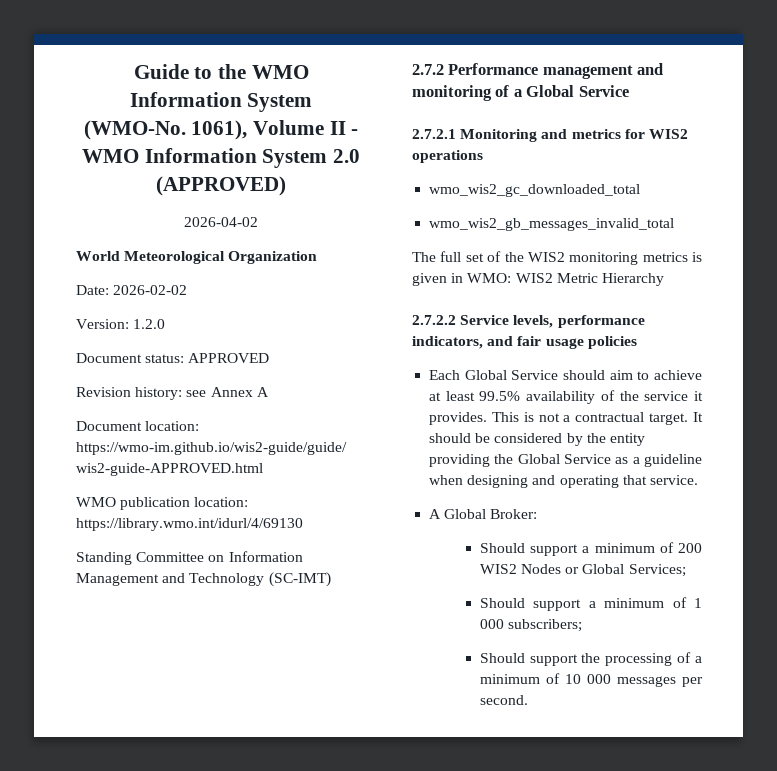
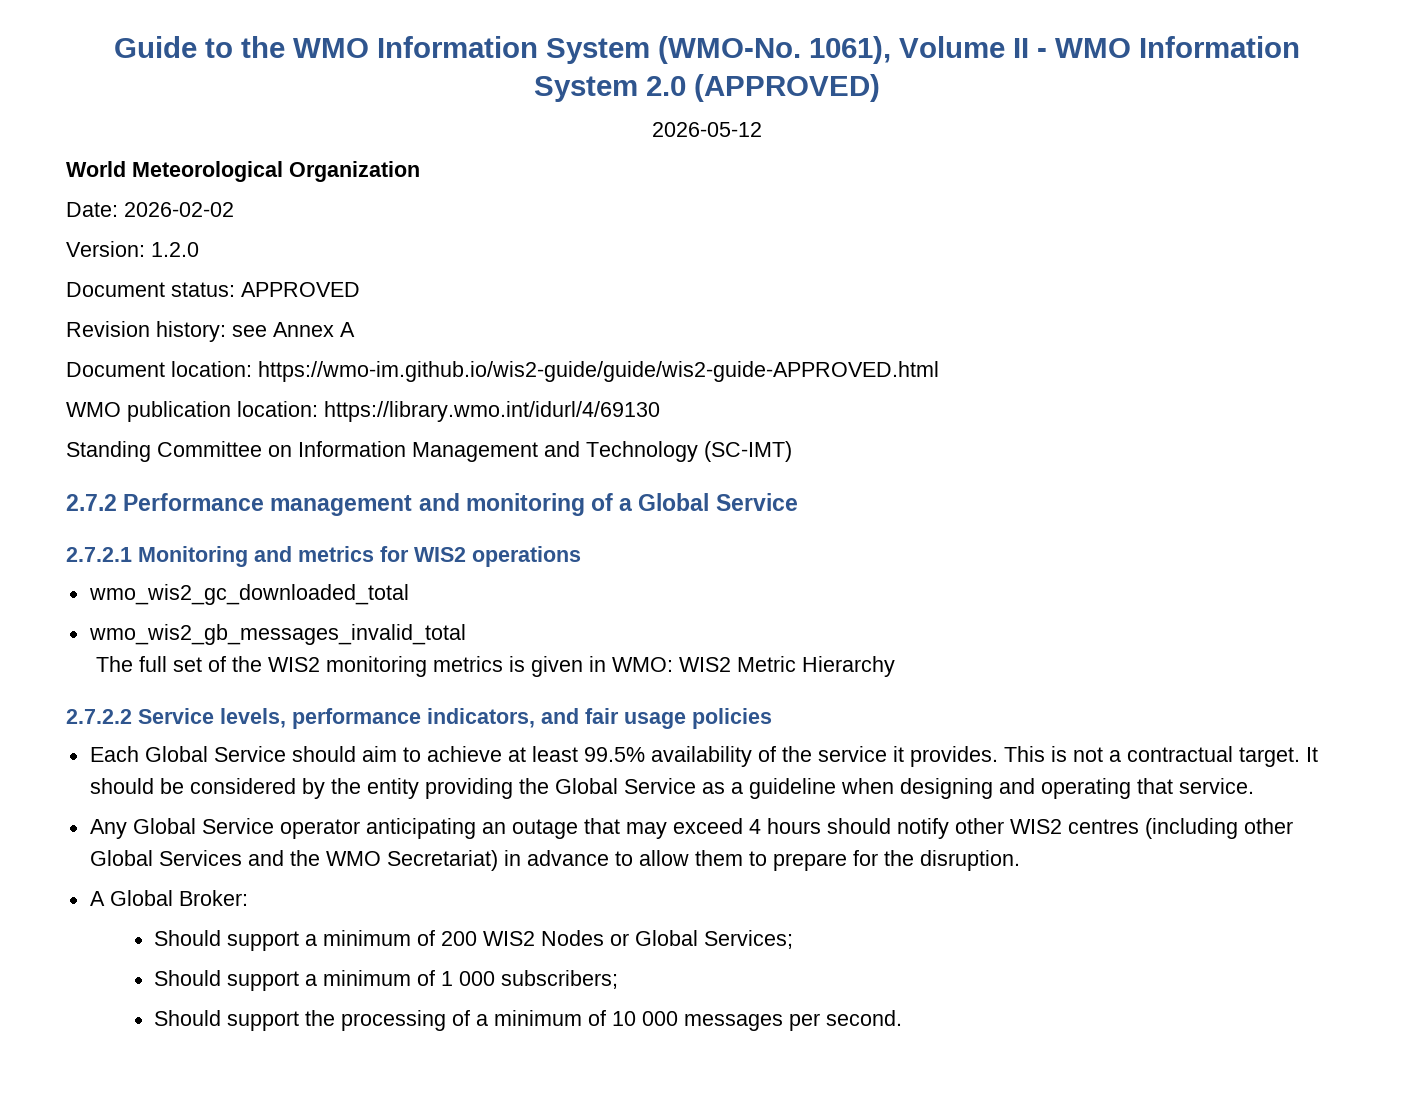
[184,217,258,227] 2026-04-02 -> [652,122,762,137] 2026-05-12
(698, 480) none -> [89,818,1293,839] [89,850,1020,871] // Any Global Service operator anticipating an outage that may exceed 4 hours should notify other WIS2 centres (including other Global Services and the WMO Secretariat) in advance to allow them to prepare for the disruption.

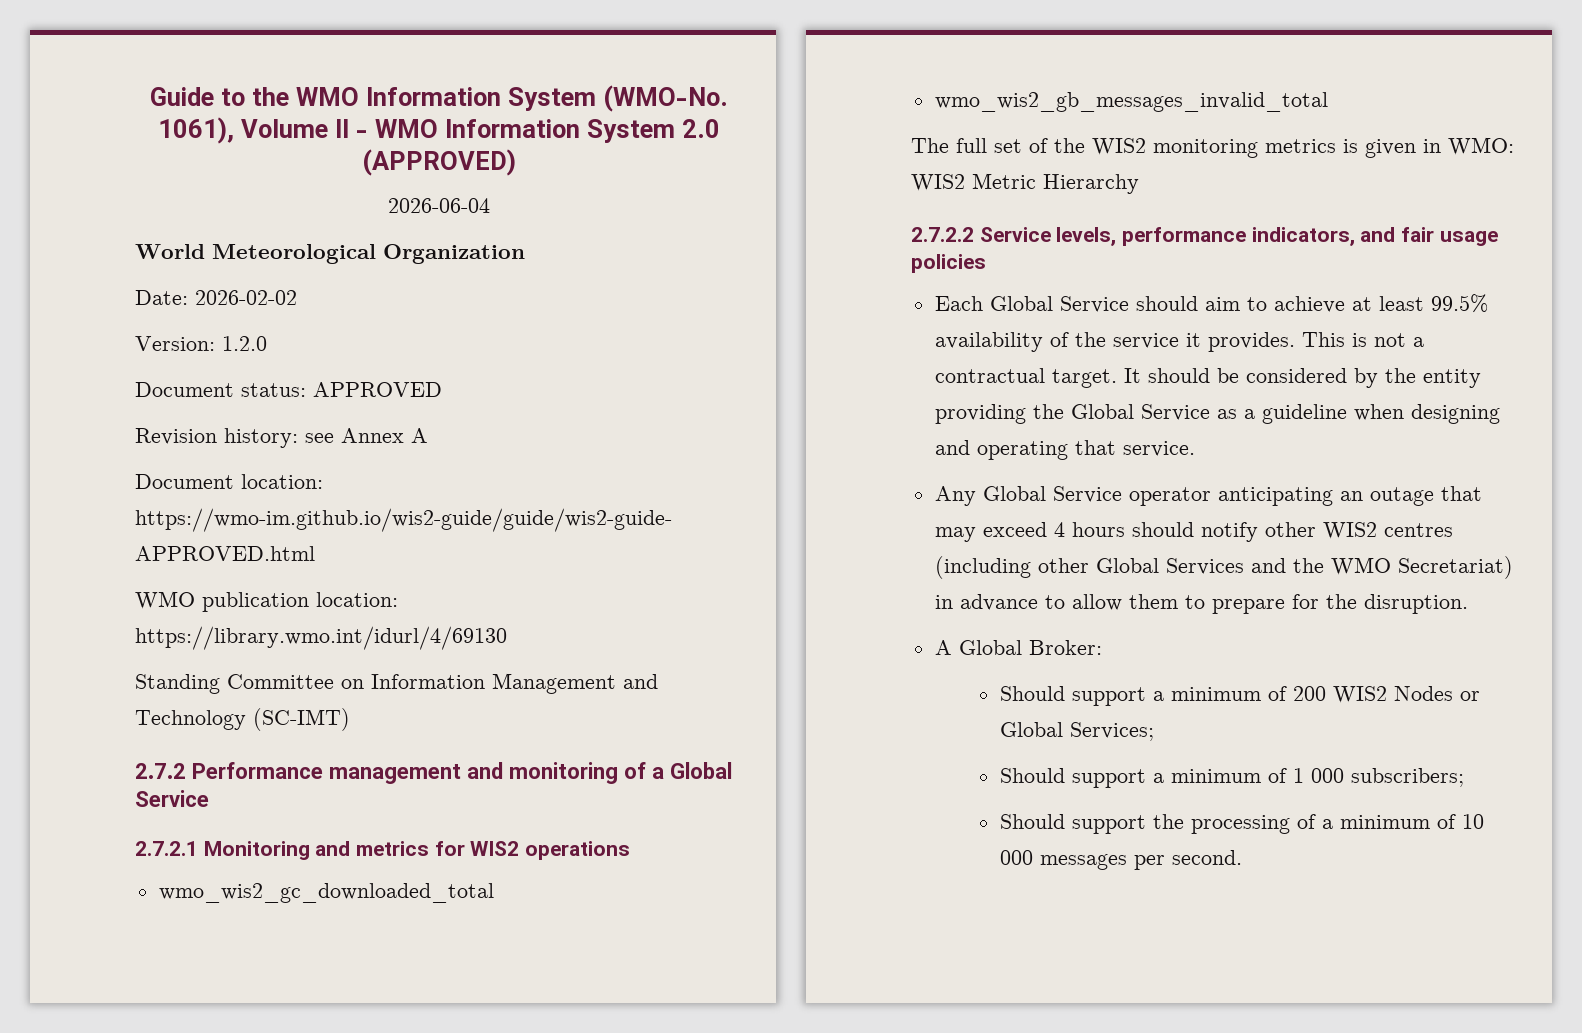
[652,122,762,137] 2026-05-12 -> [388,198,490,213] 2026-06-04

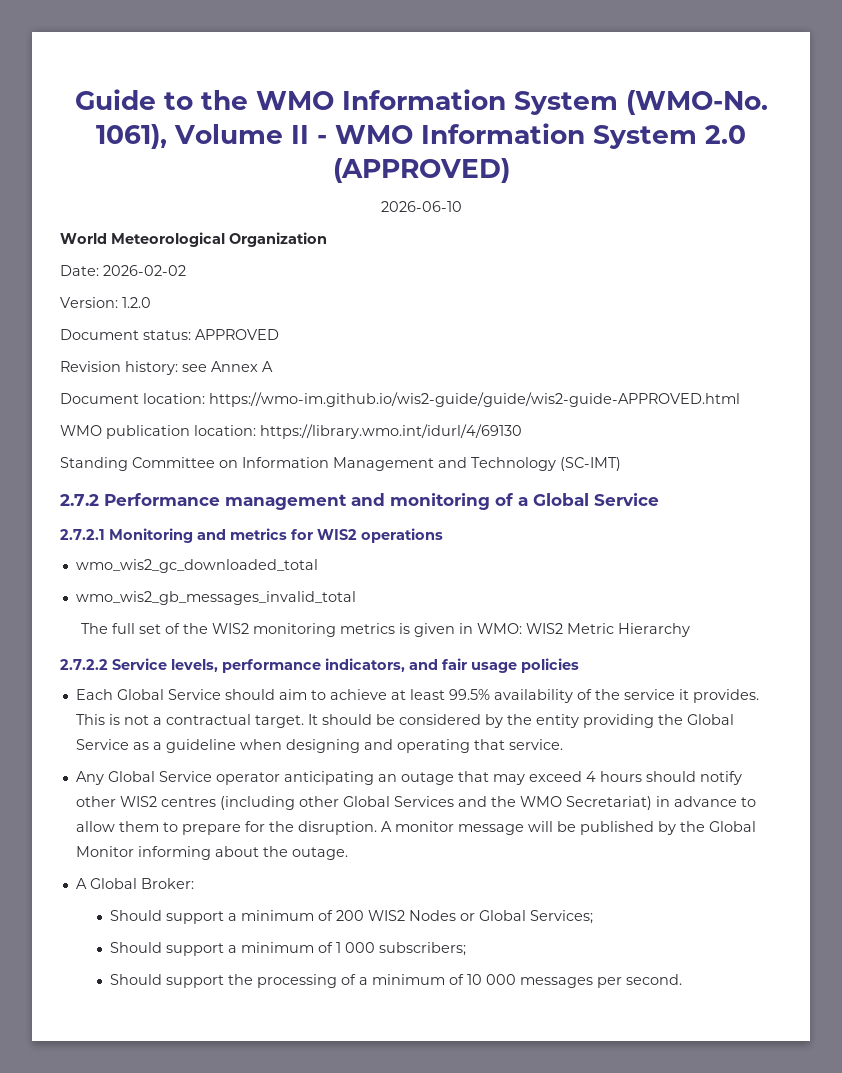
[388,198,490,213] 2026-06-04 -> [380,201,462,212] 2026-06-10
(1468, 604) none -> [380,821,756,835] [75,846,348,860] A monitor message will be published by the Global Monitor informing about the outage.

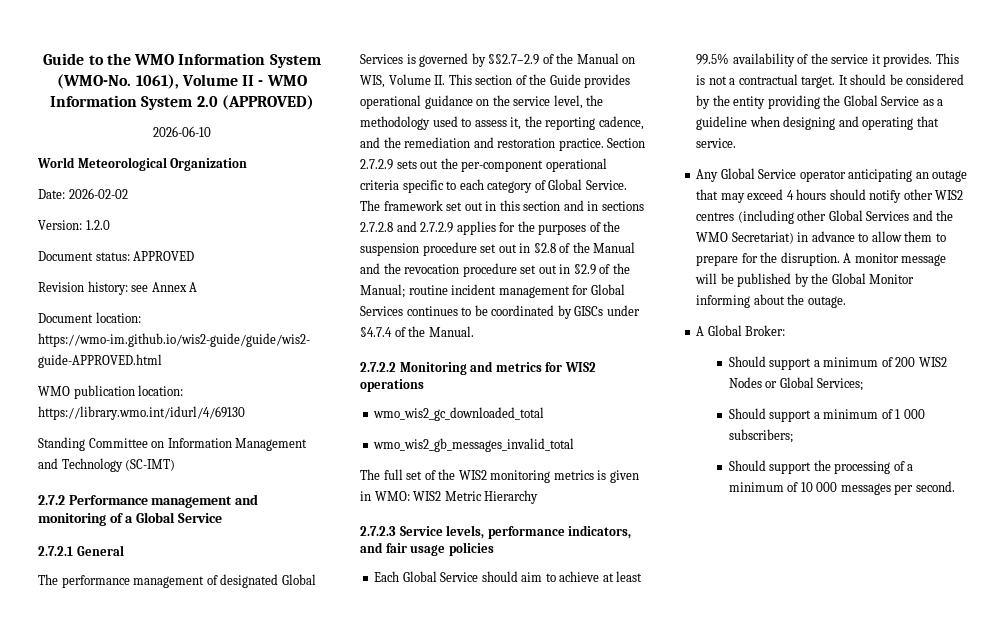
(105, 534) none -> [76,545,124,556] [38,574,316,588] [360,53,636,67] [360,74,631,88] [360,95,604,109] [360,116,644,130] [360,137,646,151] [360,158,607,172] [360,179,627,193] [360,200,644,211] [360,221,621,235] [360,242,636,256] [360,263,630,277] [360,284,625,298] [360,305,640,319] [360,326,474,337] [360,362,396,372] General // The performance management of designated Global Services is governed by §§2.7–2.9 of the Manual on WIS, Volume II. This section of the Guide provides operational guidance on the service level, the methodology used to assess it, the reporting cadence, and the remediation and restoration practice. Section 2.7.2.9 sets out the per-component operational criteria specific to each category of Global Service. The framework set out in this section and in sections 2.7.2.8 and 2.7.2.9 applies for the purposes of the suspension procedure set out in §2.8 of the Manual and the revocation procedure set out in §2.9 of the Manual; routine incident management for Global Services continues to be coordinated by GISCs under §4.7.4 of the Manual. // 2.7.2.2
[60,659,108,670] 2.7.2.2 -> [360,526,396,536] 2.7.2.3

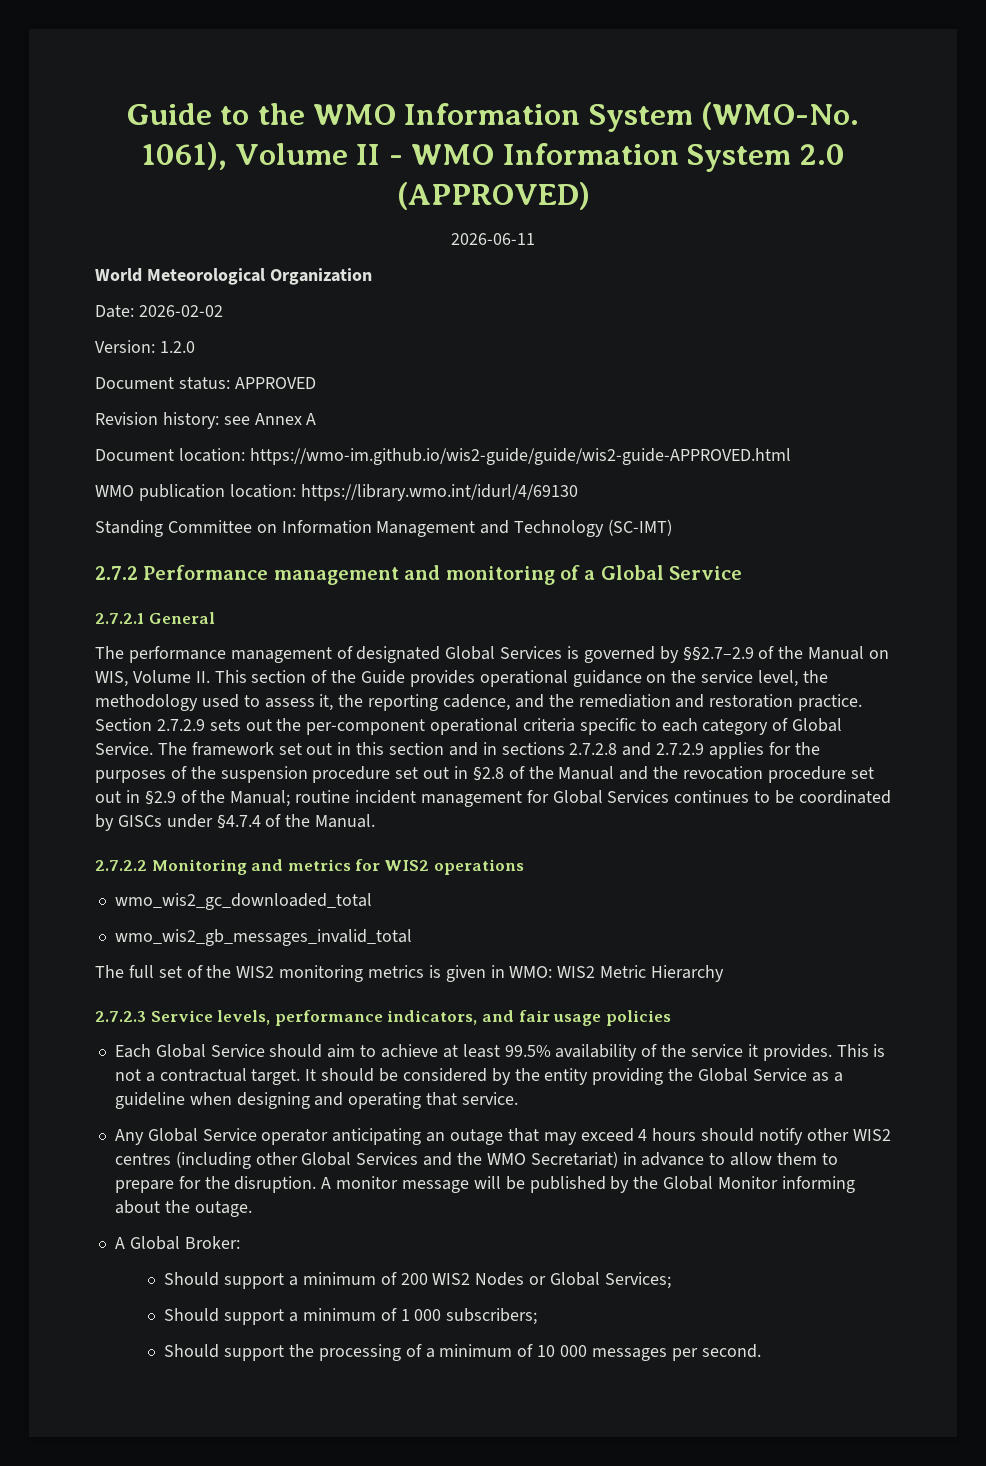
[153,126,211,137] 2026-06-10 -> [451,233,535,245] 2026-06-11

